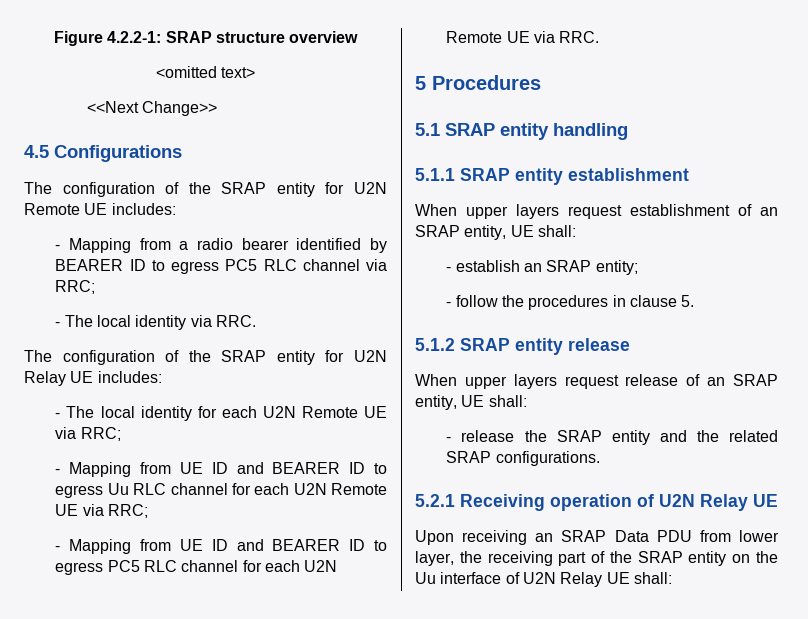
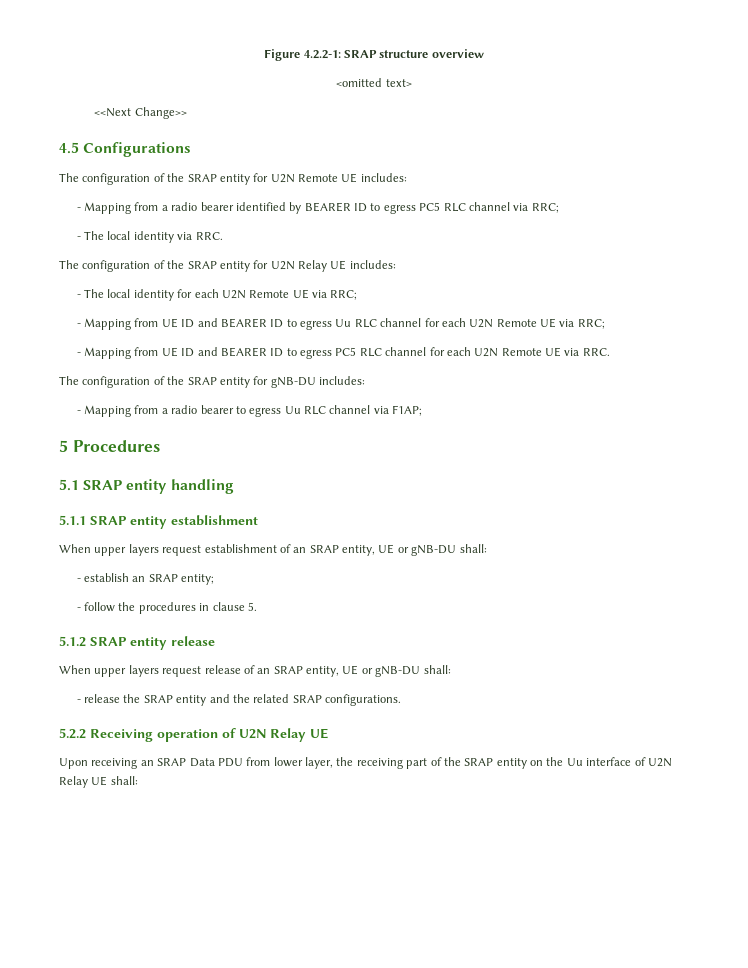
(600, 37) none -> [59,376,365,388] [76,405,423,417] // The configuration of the SRAP entity for gNB-DU includes: // - Mapping from a radio bearer to egress Uu RLC channel via F1AP;
(534, 231) none -> [397,545,457,556] or gNB-DU
(485, 401) none -> [361,666,421,677] or gNB-DU
[415,494,455,507] 5.2.1 -> [59,728,86,739] 5.2.2

